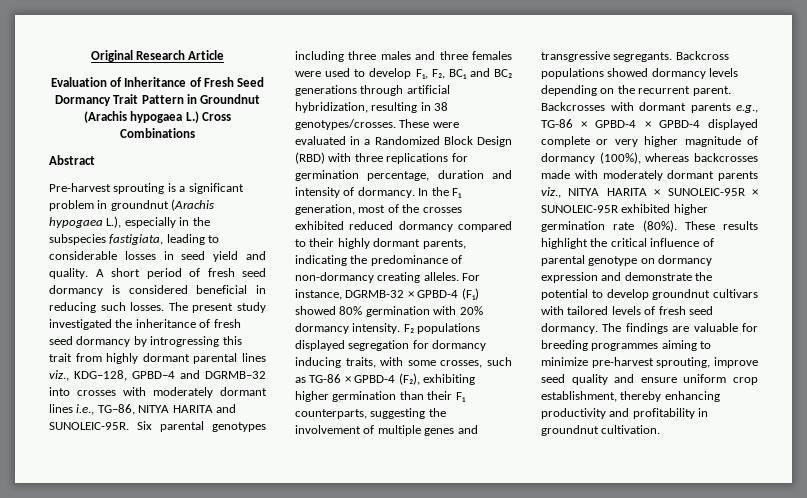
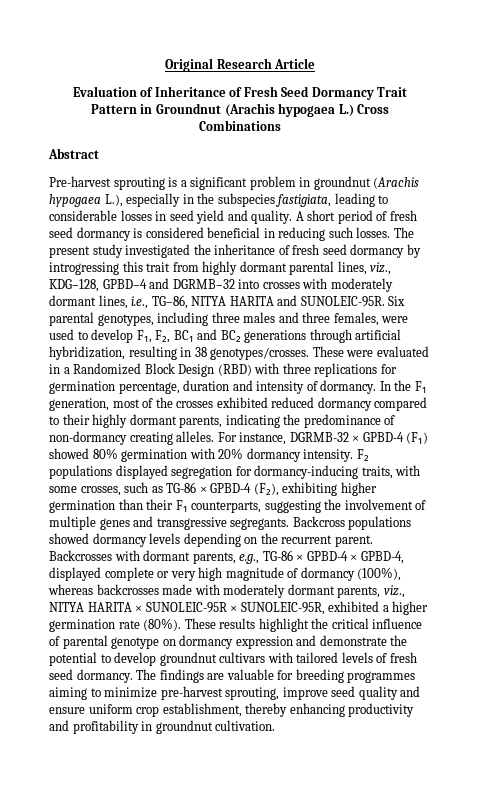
[242,353,266,362] lines -> [337,261,367,275] lines,
[49,404,73,413] lines -> [98,295,128,309] lines,
[212,422,266,432] genotypes -> [97,314,154,326] genotypes,
[472,51,512,60] females -> [333,312,379,326] females,
[432,340,487,351] [295,357,341,368] dormancy inducing -> [254,465,359,479] dormancy-inducing
[690,103,731,113] parents -> [192,552,236,564] parents,
[658,120,700,128] GPBD-4 -> [360,551,404,564] GPBD-4,
[644,136,679,147] higher -> [198,567,223,581] high
[718,171,758,181] parents -> [337,586,381,598] parents,
[541,204,671,213] SUNOLEIC-95R exhibited -> [240,601,389,615] SUNOLEIC-95R, exhibited a

